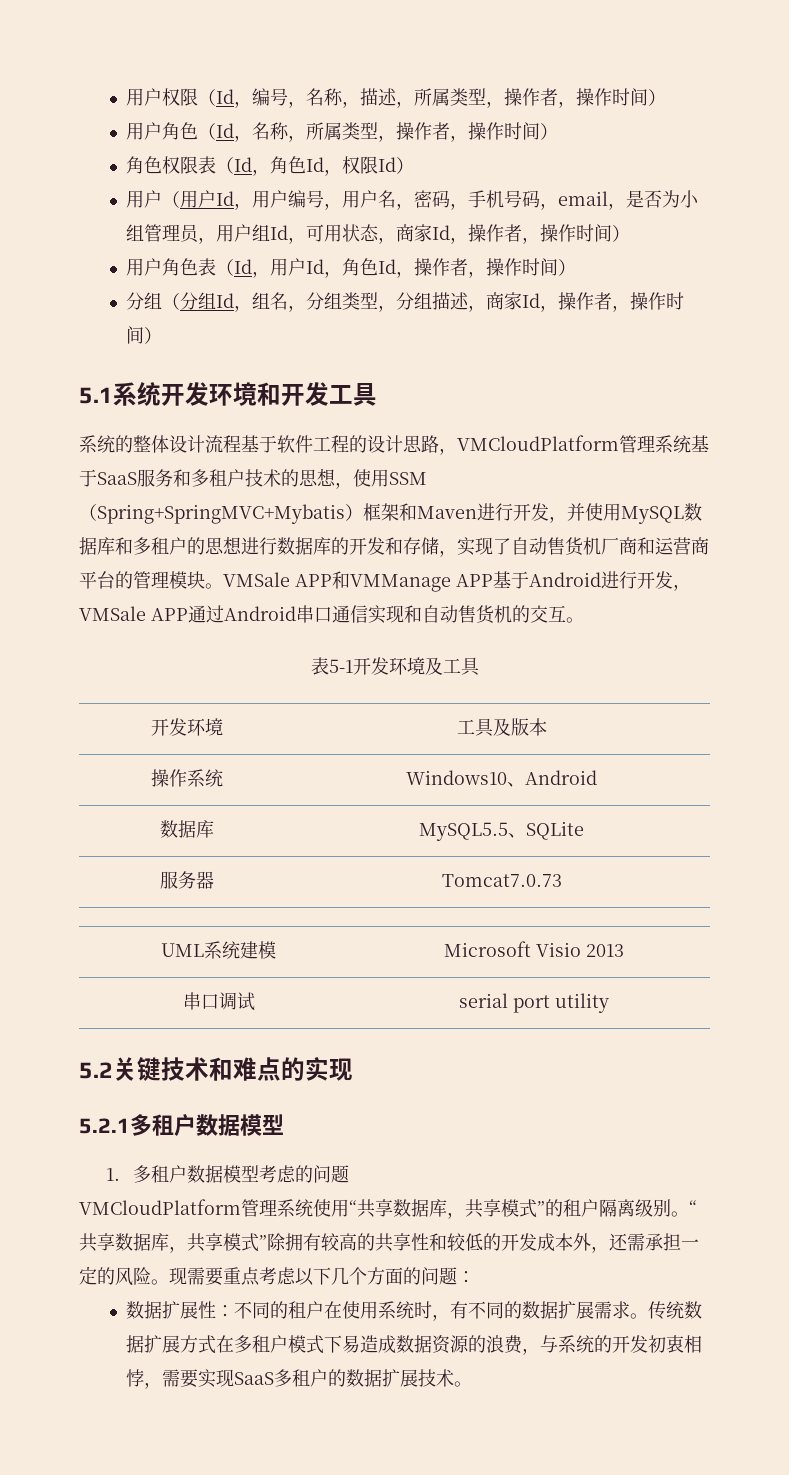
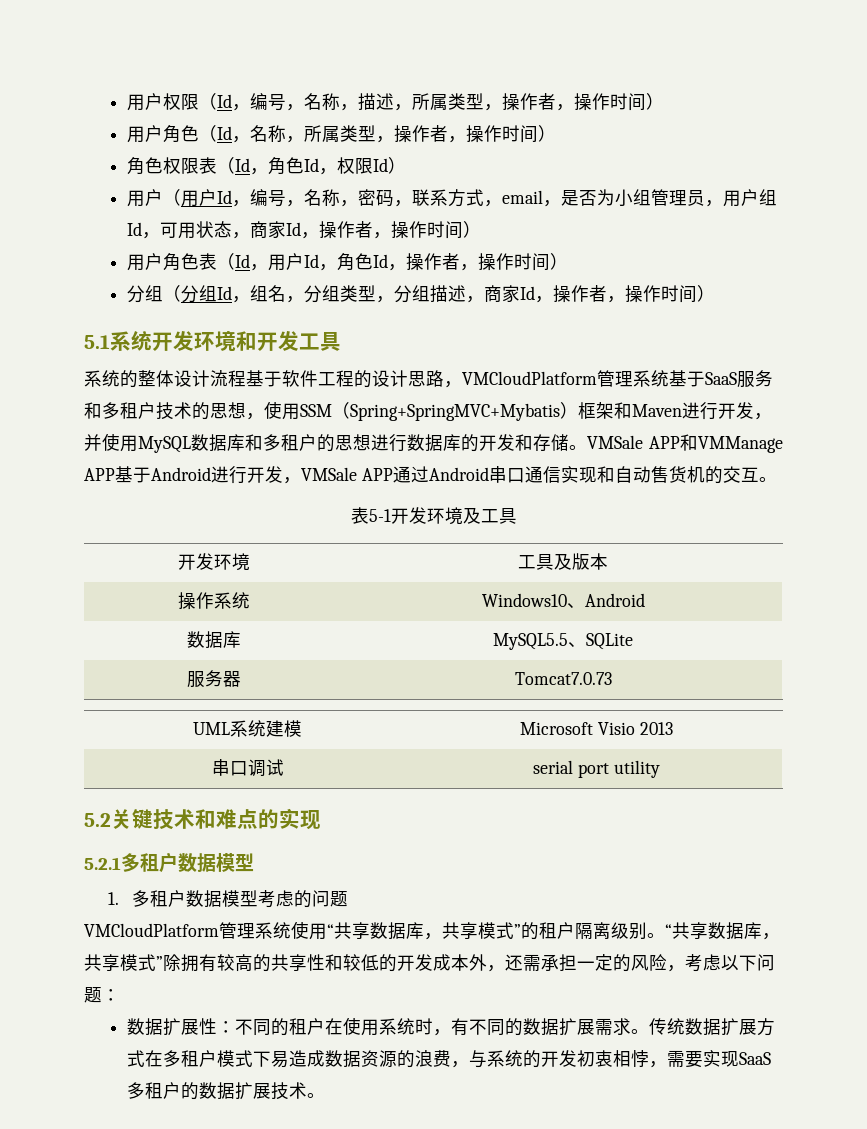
[251,190,540,210] 用户编号，用户名，密码，手机号码 -> [250,189,485,207] 编号，名称，密码，联系方式
[439,537,709,557] [79,571,205,589] ，实现了自动售货机厂商和运营商平台的管理模块 -> (569, 442) none
[151,1267,421,1286] 。现需要重点考虑以下几个方面的 -> [667,954,757,972] ，考虑以下

